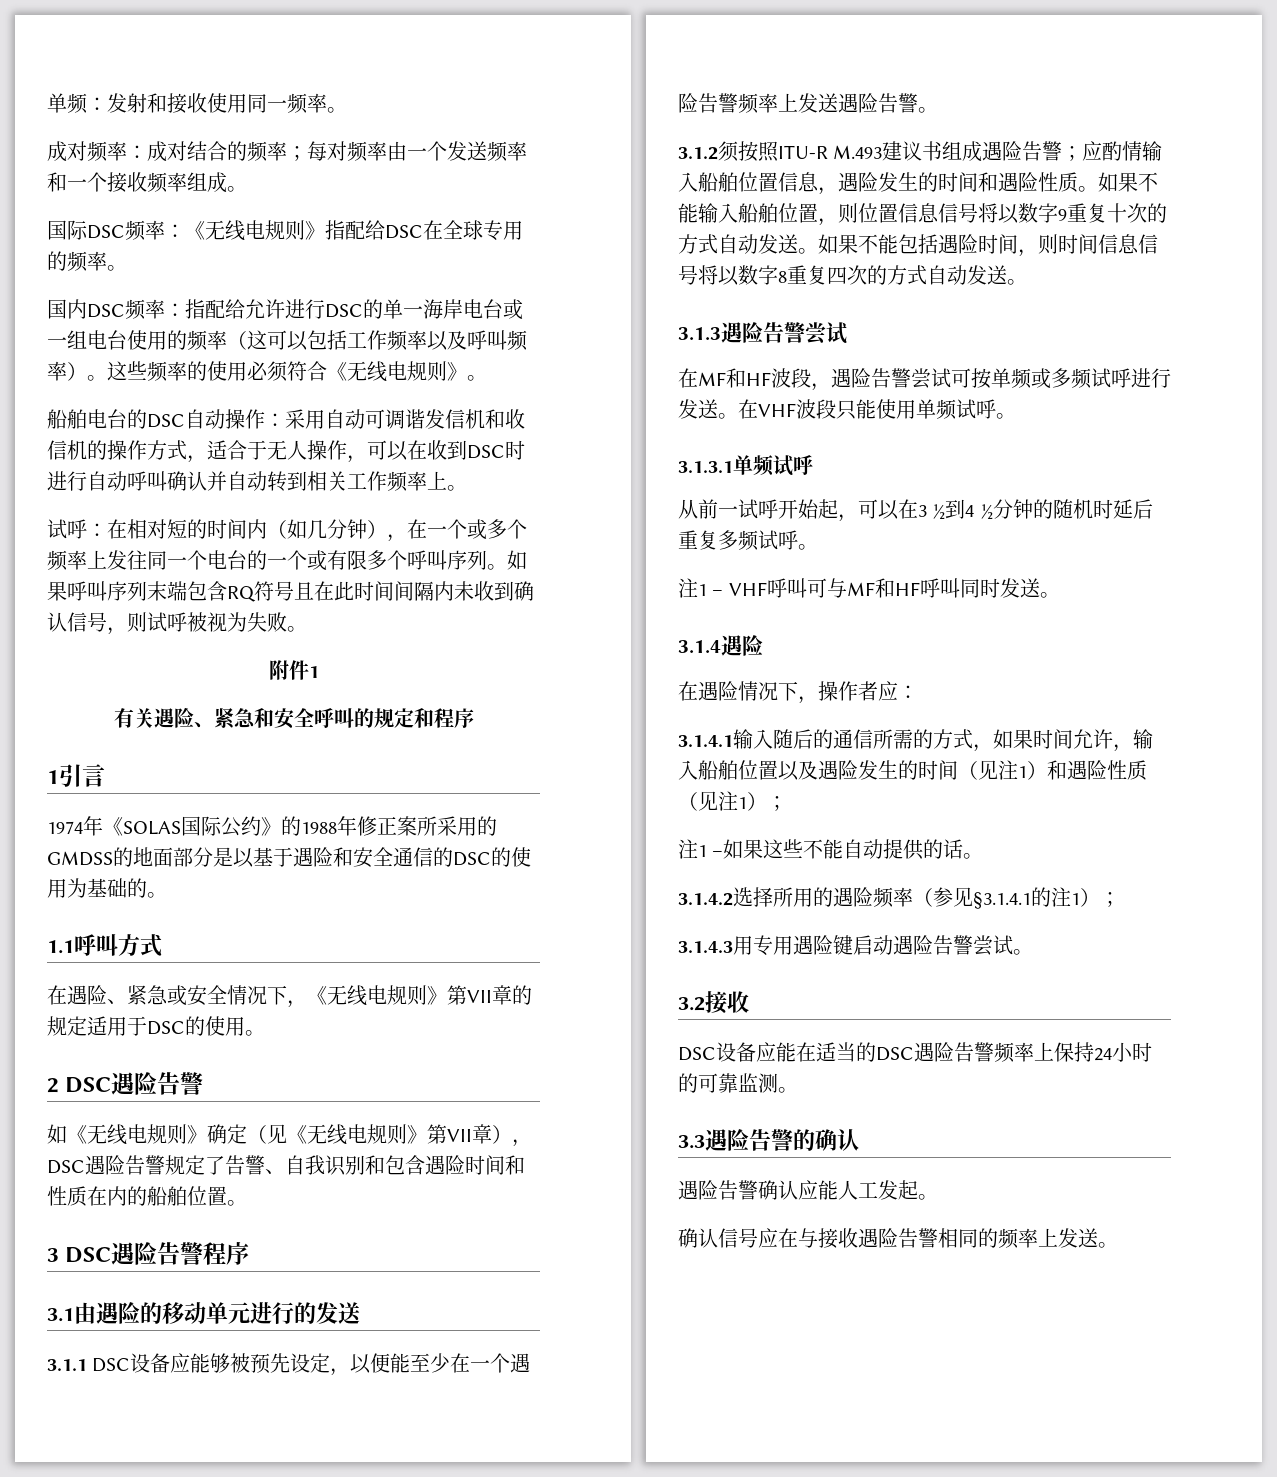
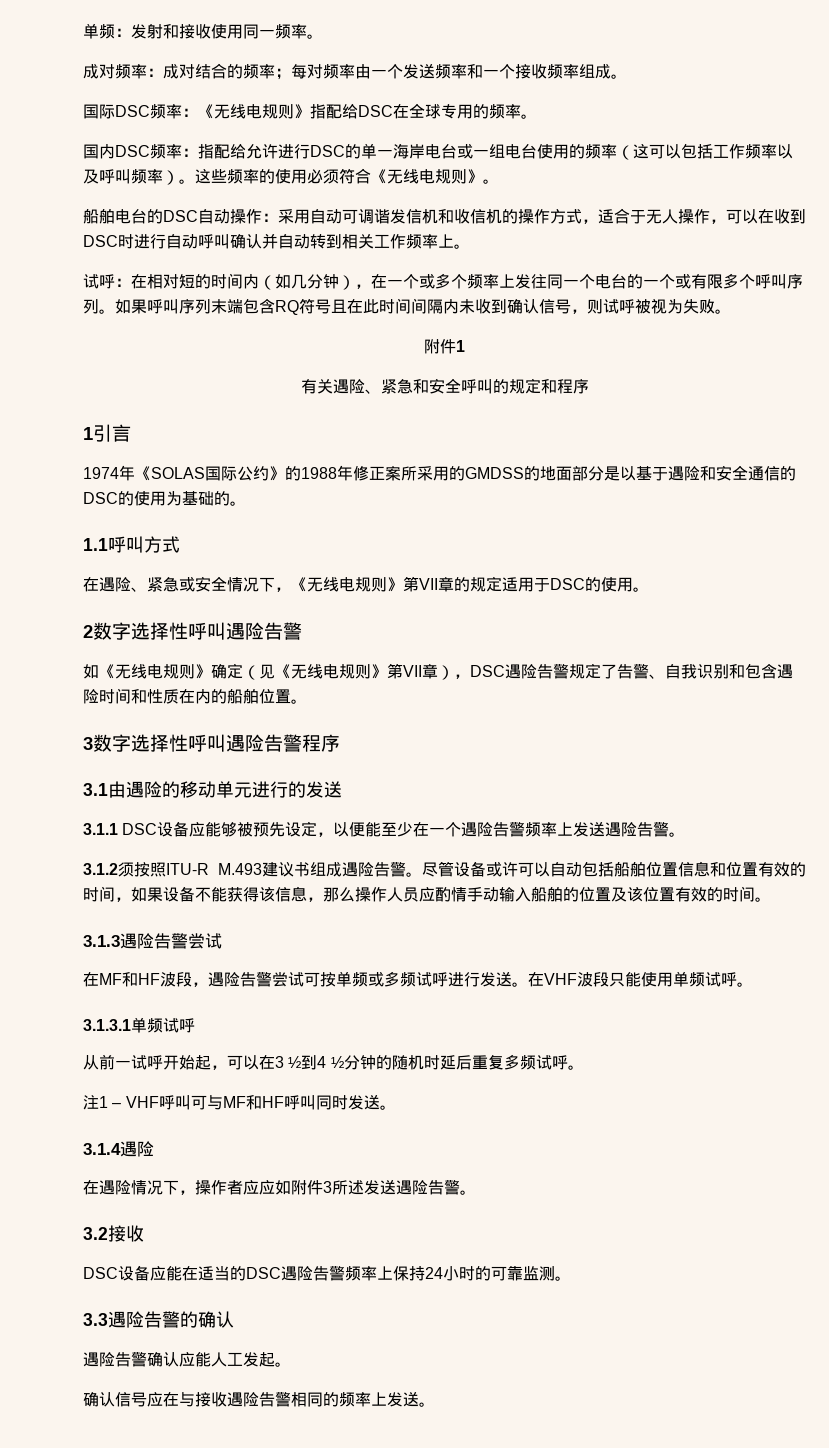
[65,1077,112,1093] DSC -> [93,622,226,640] 数字选择性呼叫
[65,1247,112,1263] DSC -> [93,734,226,752] 数字选择性呼叫
[1062,141,1163,161] [678,172,1158,195] [678,203,1167,226] [678,234,1158,257] [678,265,1007,286] ；应酌情输入船舶位置信息，遇险发生的时间和遇险性质。如果不能输入船舶位置，则位置信息信号将以数字9重复十次的方式自动发送。如果不能包括遇险时间，则时间信息信号将以数字8重复四次的方式自动发送 -> [405,861,806,877] [83,886,755,902] 。尽管设备或许可以自动包括船舶位置信息和位置有效的时间，如果设备不能获得该信息，那么操作人员应酌情手动输入船舶的位置及该位置有效的时间
[898,685,918,699] [678,729,1153,752] [678,760,1147,781] [678,791,787,811] [678,839,984,860] [678,887,1120,909] [678,935,1013,956] ： // 3.1.4.1输入随后的通信所需的方式，如果时间允许，输入船舶位置以及遇险发生的时间（见注1）和遇险性质（见注1）； // 注1 –如果这些不能自动提供的话。 // 3.1.4.2选择所用的遇险频率（参见§3.1.4.1的注1）； // 3.1.4.3用专用遇险键启动遇险告警尝试 -> [259,1179,460,1195] 应如附件3所述发送遇险告警

